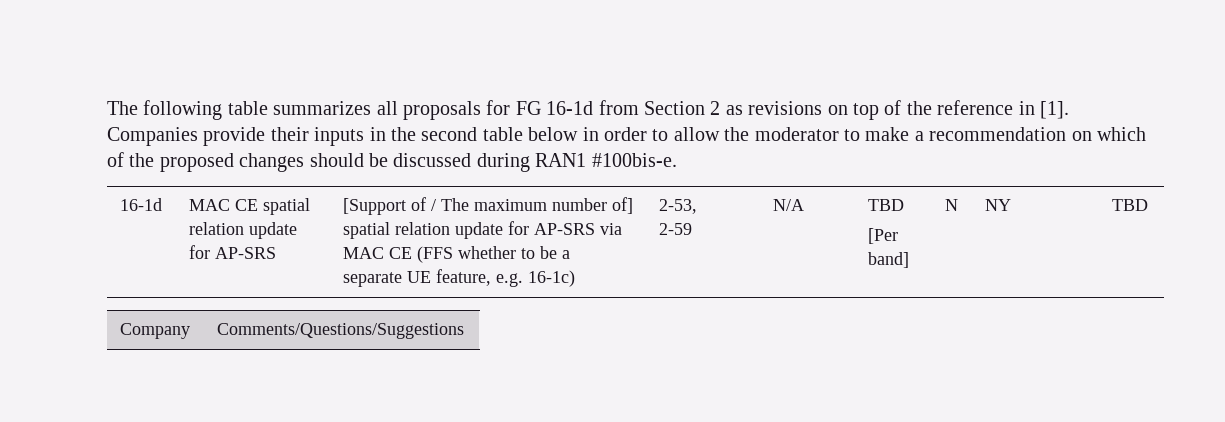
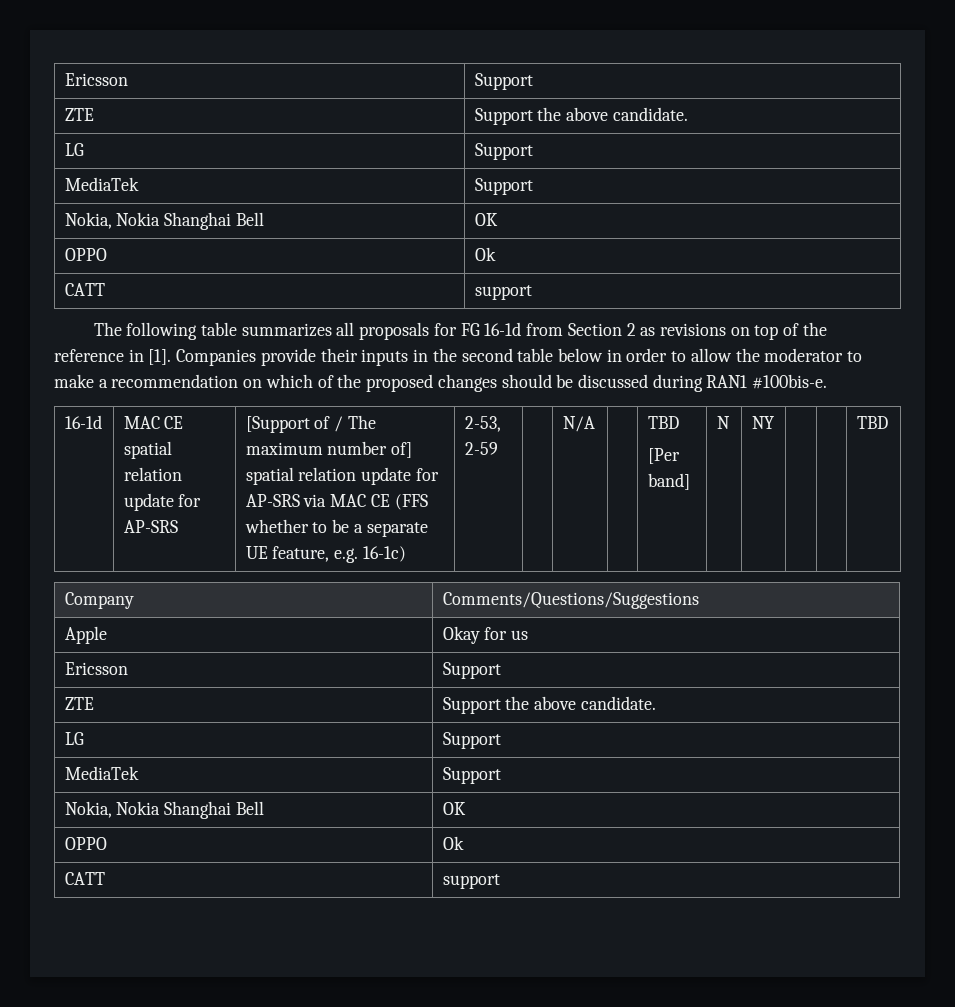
(107, 108) none -> [64,73,128,86] [474,73,533,90] [64,108,94,121] [474,107,688,125] [64,143,84,156] [474,143,533,160] [64,177,139,191] [474,178,533,195] [64,212,264,230] [474,213,498,226] [64,248,107,261] [474,247,496,261] [64,283,105,296] [474,285,532,300] Ericsson | Support // ZTE | Support the above candidate. // LG | Support // MediaTek | Support // Nokia, Nokia Shanghai Bell | OK // OPPO | Ok // CATT | support //
(465, 331) none -> [64,626,107,644] [442,626,529,644] [64,662,128,675] [442,662,501,679] [64,697,94,710] [442,696,656,714] [64,732,84,745] [442,732,501,749] [64,766,139,780] [442,767,501,784] [64,801,264,819] [442,802,466,815] [64,837,107,850] [442,836,464,850] [64,872,105,885] [442,874,500,889] // Apple | Okay for us // Ericsson | Support // ZTE | Support the above candidate. // LG | Support // MediaTek | Support // Nokia, Nokia Shanghai Bell | OK // OPPO | Ok // CATT | support

